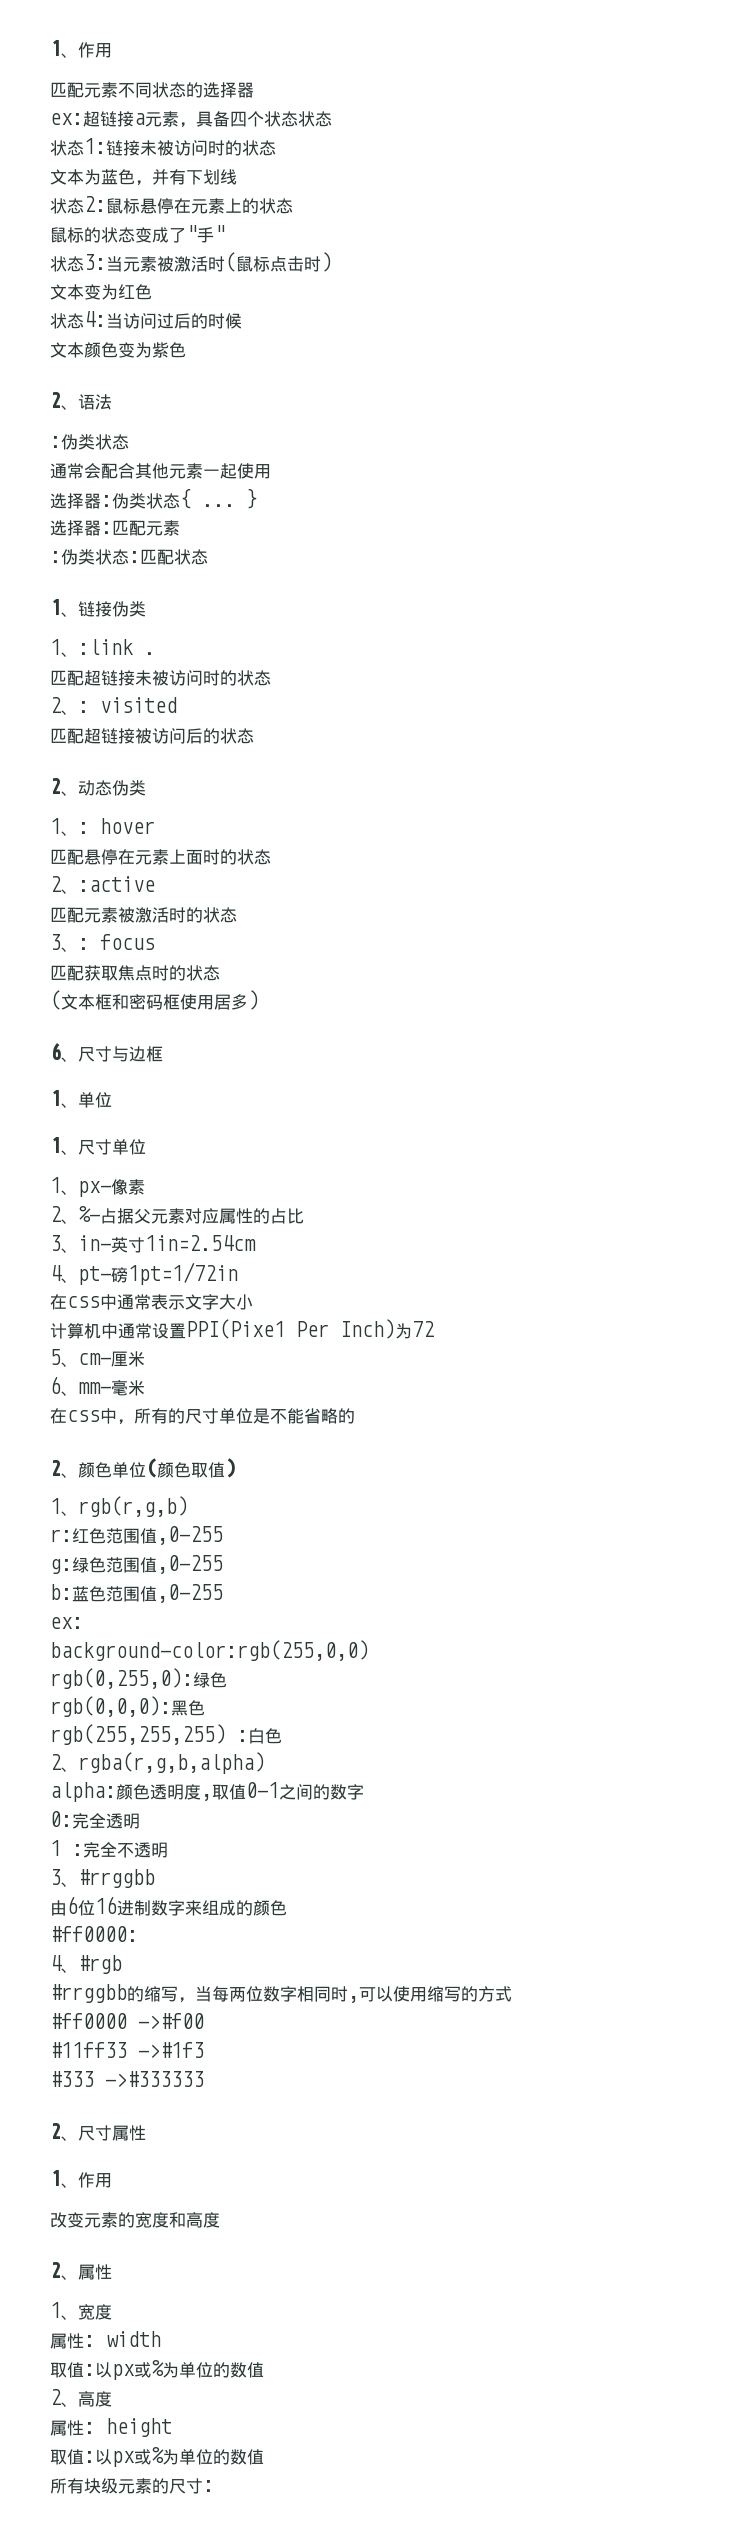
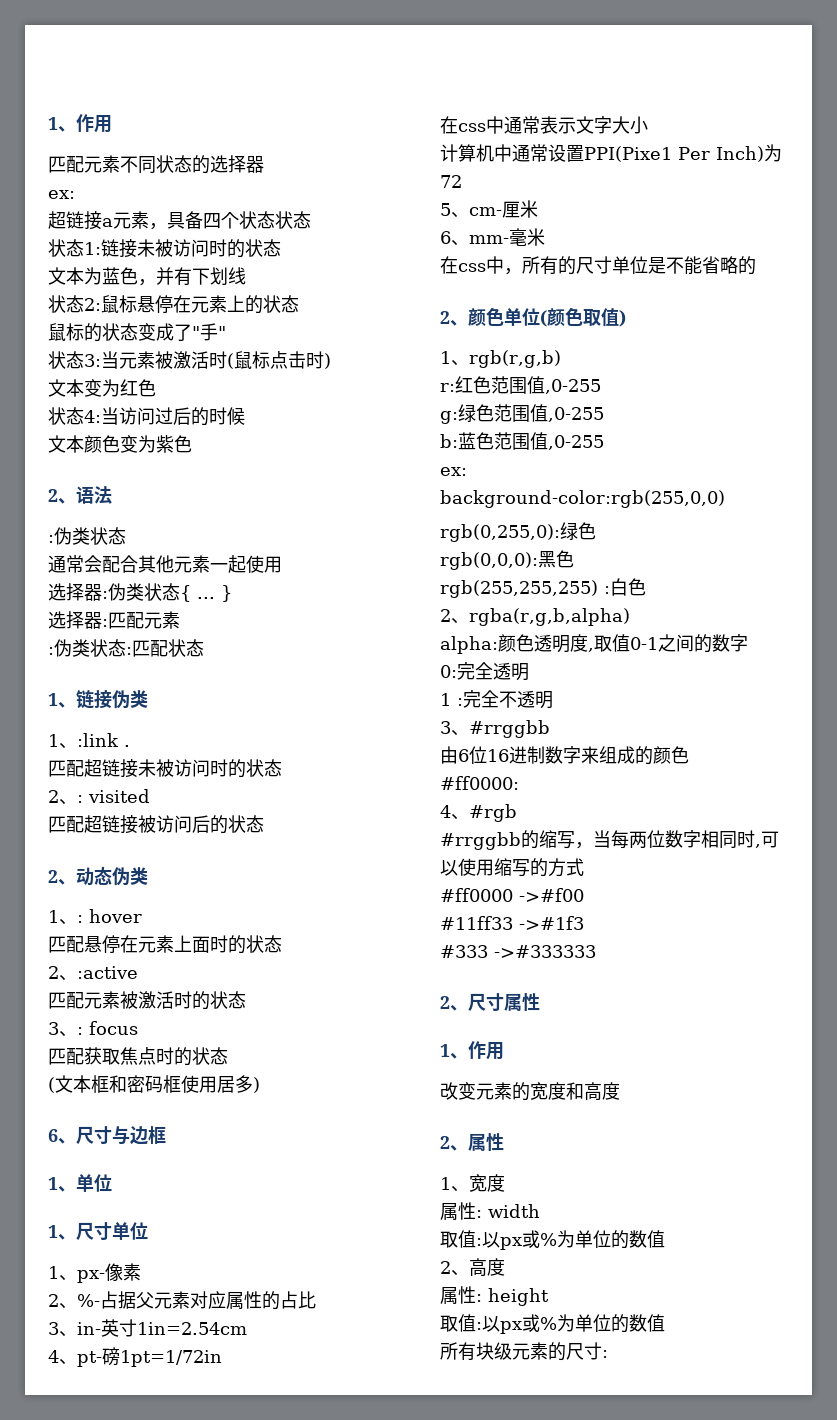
(83, 119) none -> (75, 194) //

